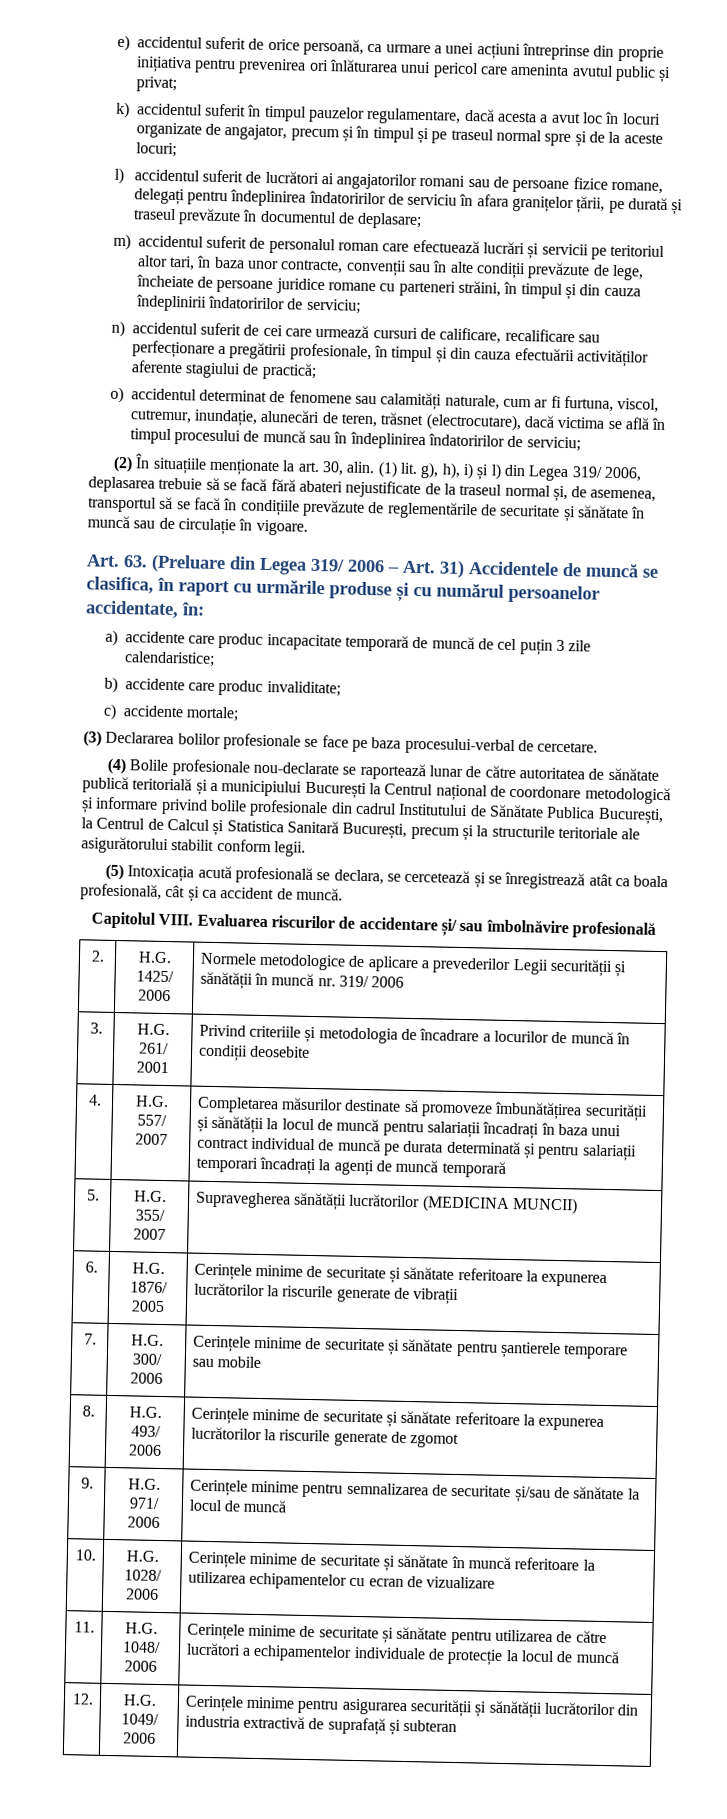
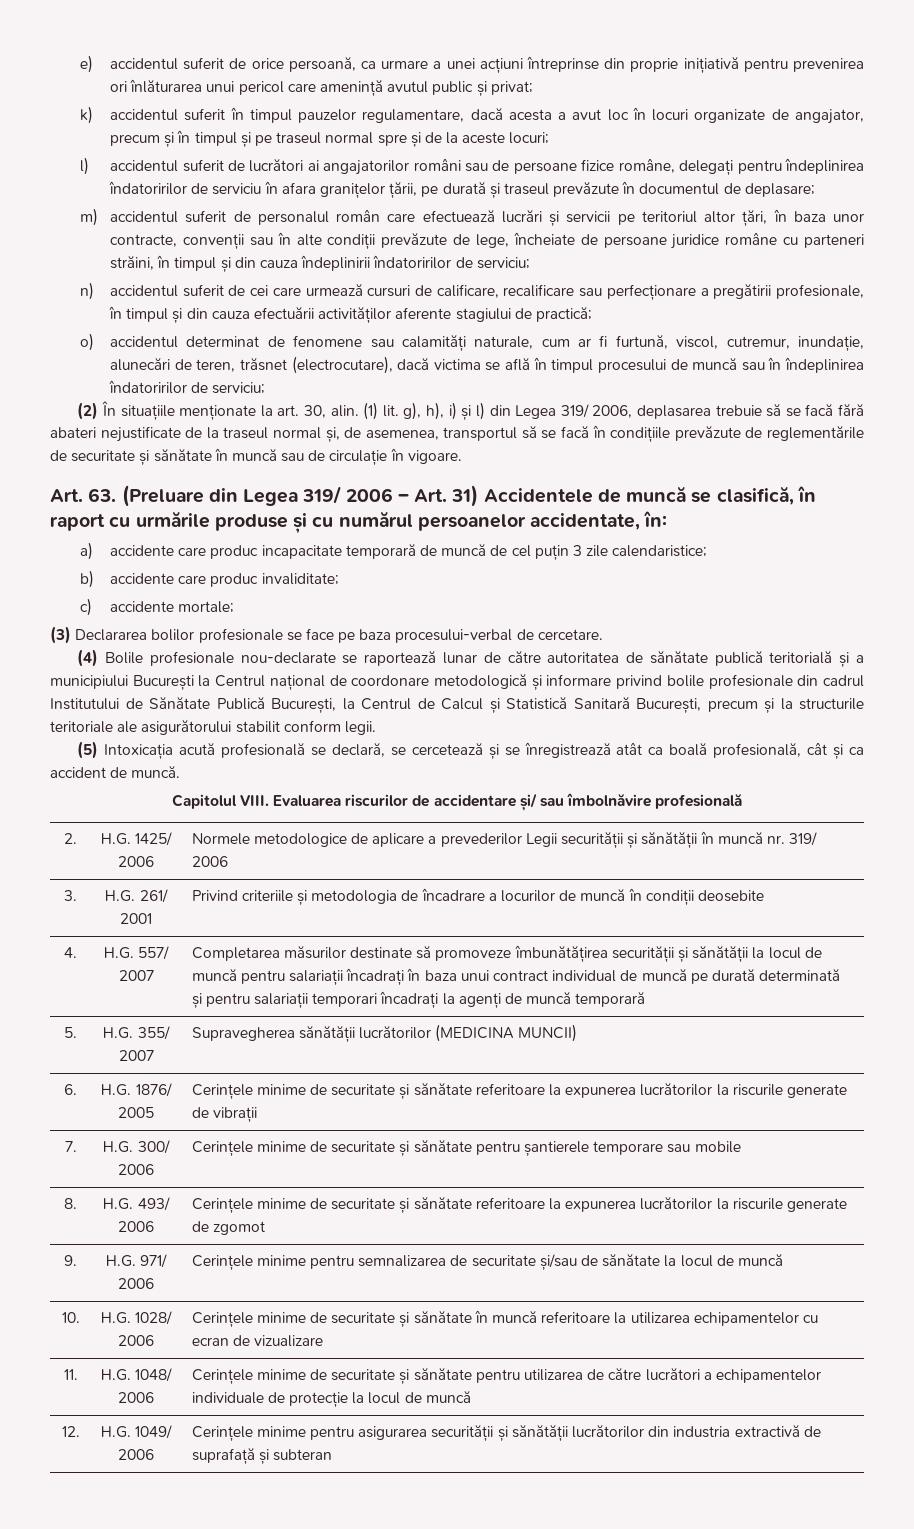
[135,56,192,74] inițiativa -> [683,56,739,74] inițiativă
[510,63,570,76] ameninta -> [319,79,383,97] amenință
[419,174,466,187] romani -> [413,158,461,171] români
[611,181,664,194] romane, -> [618,158,675,173] române,
[338,242,380,252] roman -> [336,209,381,222] român
[169,255,196,271] tari, -> [742,209,768,227] țări,
[328,282,377,292] romane -> [725,232,778,245] române
[563,395,614,412] furtuna, -> [615,334,668,349] furtună,
[86,576,154,594] clasifica, -> [716,487,794,505] clasifică,
[546,806,596,819] Publica -> [216,696,265,710] Publică
[226,820,284,833] Statistica -> [506,696,567,710] Statistică
[333,869,384,885] declara, -> [331,742,385,757] declară,
[633,875,669,888] boala -> [669,742,708,756] boală
[403,1140,444,1153] durata -> [711,968,755,981] durată

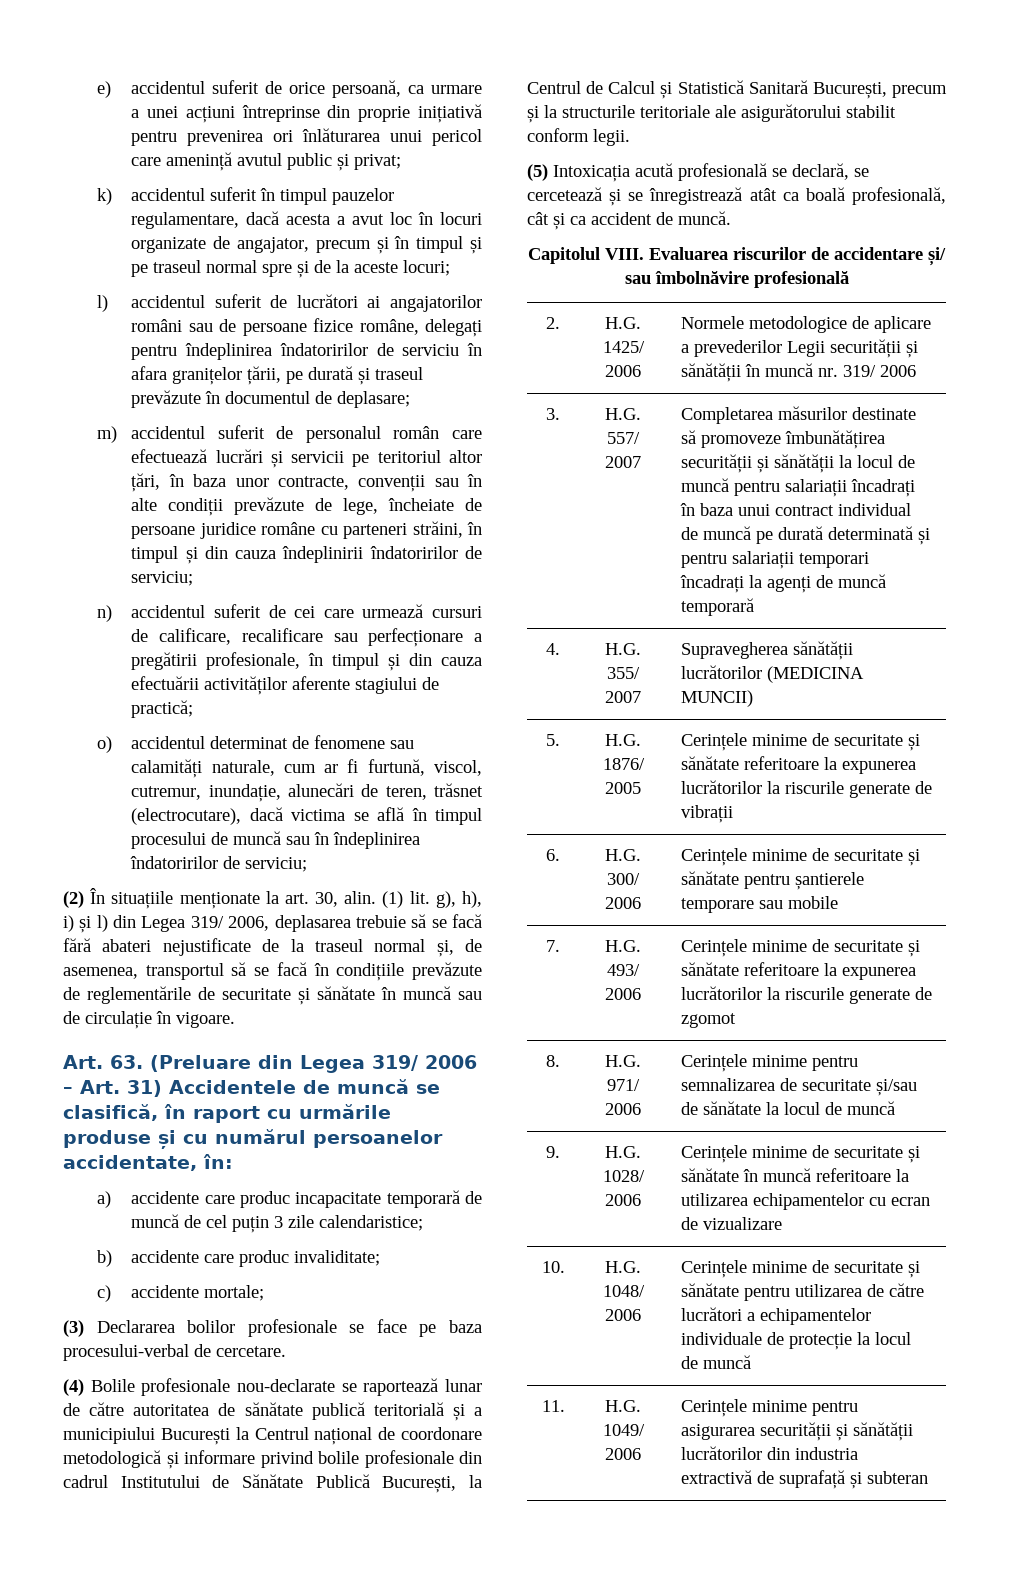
[105,889,168,903] [120,913,152,924] [191,888,764,906] [64,947,77,958] | H.G. 261/ 2001 | Privind criteriile și metodologia de încadrare a locurilor de muncă în condiții deosebite // 4. -> (560, 414) none
[64,1027,77,1038] 5. -> [546,643,560,655] 4.
[64,1084,77,1095] 6. -> [546,734,560,746] 5.
[64,1141,77,1152] 7. -> [546,849,560,861] 6.
[64,1198,77,1209] 8. -> [546,940,560,952] 7.
[64,1255,77,1266] 9. -> [546,1055,560,1067] 8.
[61,1312,80,1323] 10. -> [546,1146,560,1158] 9.
[63,1369,78,1380] 11. -> [541,1261,565,1273] 10.
[61,1426,80,1437] 12. -> [541,1400,565,1412] 11.

